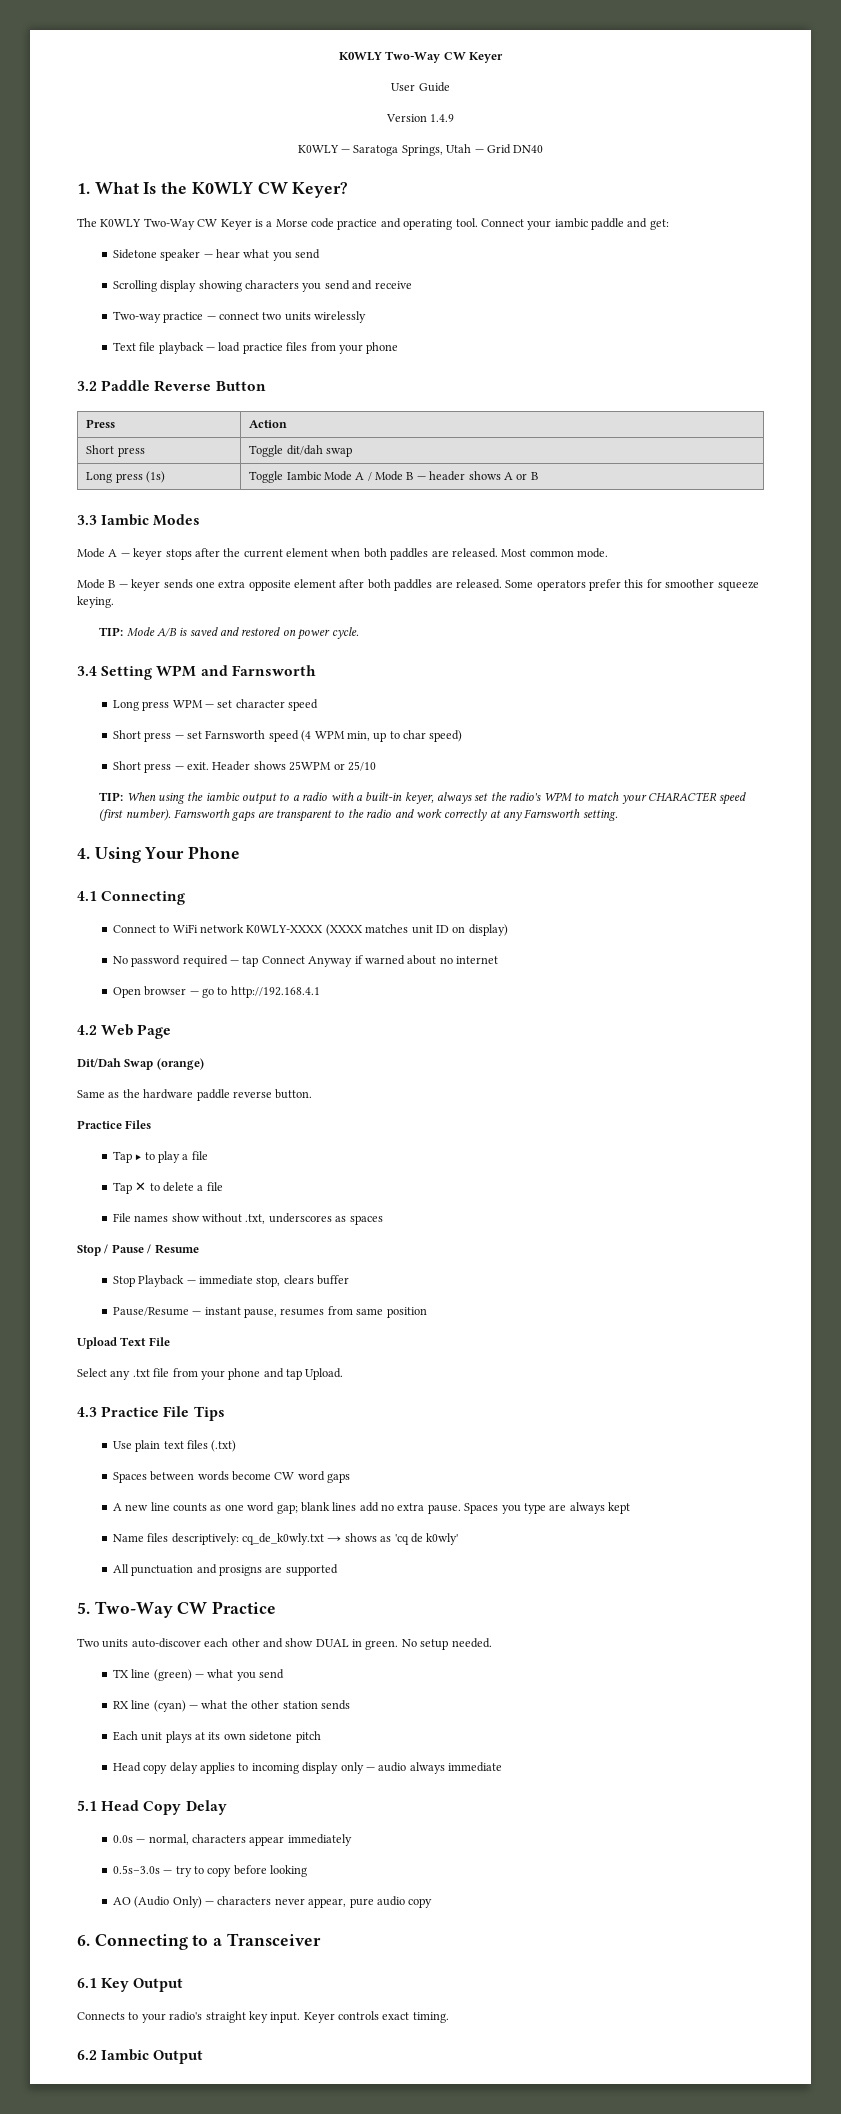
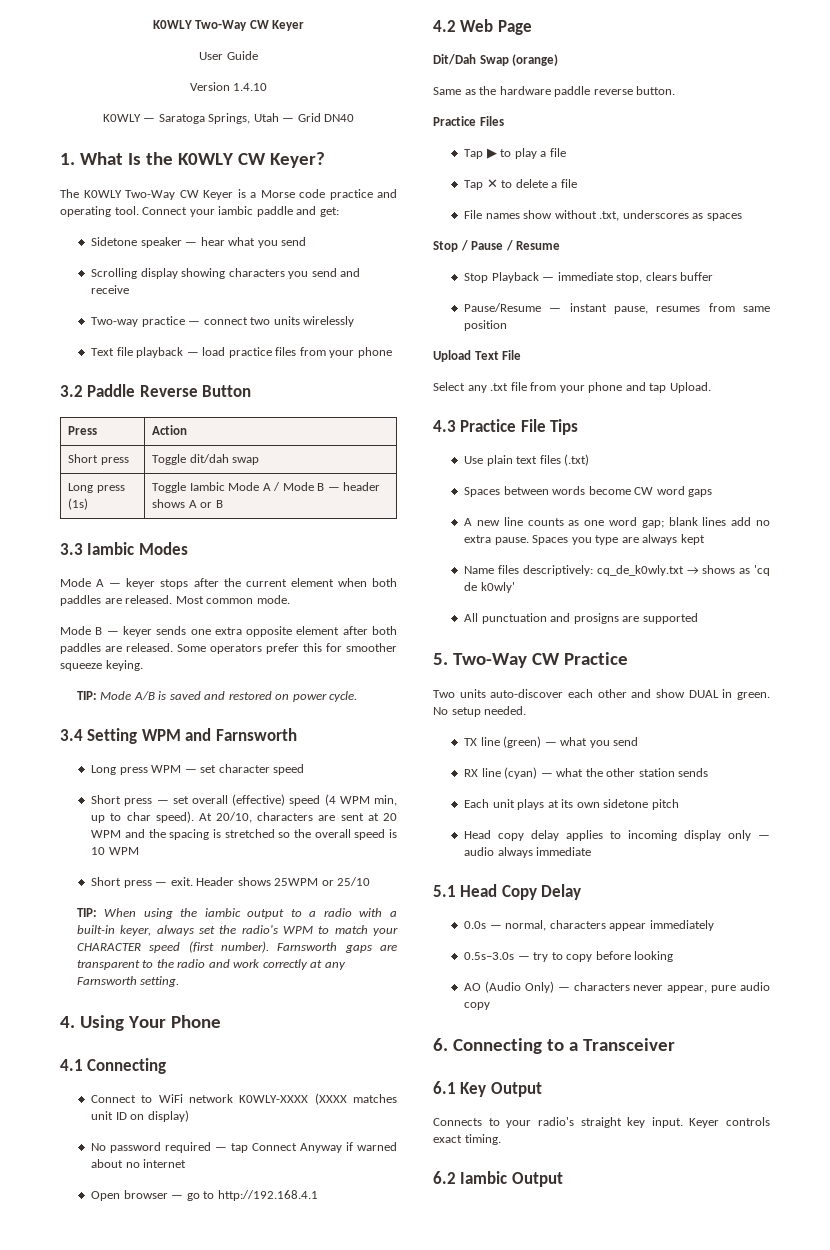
[430,114,455,122] 1.4.9 -> [233,83,268,91] 1.4.10
[205,730,266,739] Farnsworth -> [191,794,286,806] overall (effective)
[429,730,463,742] speed) -> [155,811,397,823] [91,829,397,840] [91,847,139,855] speed). At 20/10, characters are sent at 20 WPM and the spacing is stretched so the overall speed is 10 WPM

